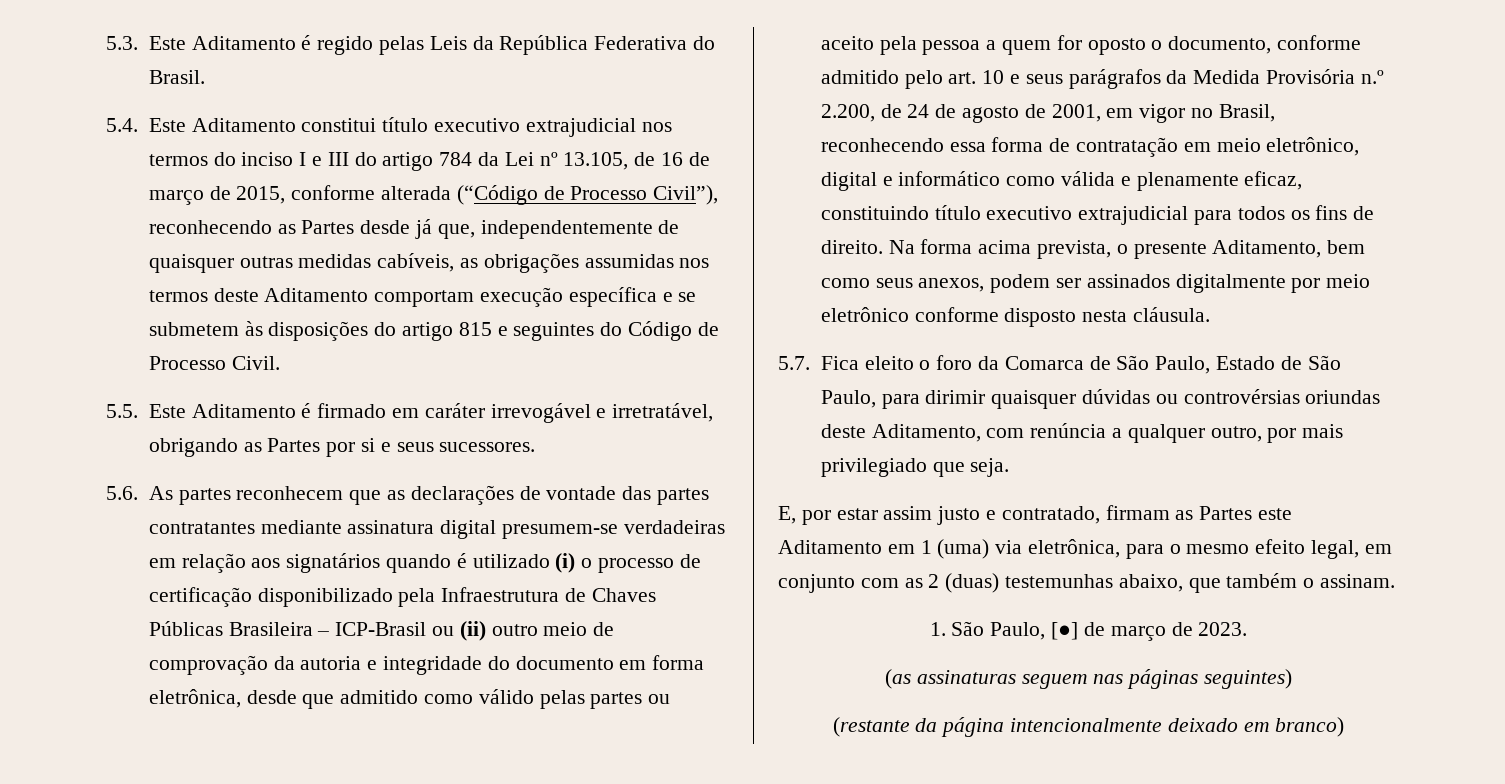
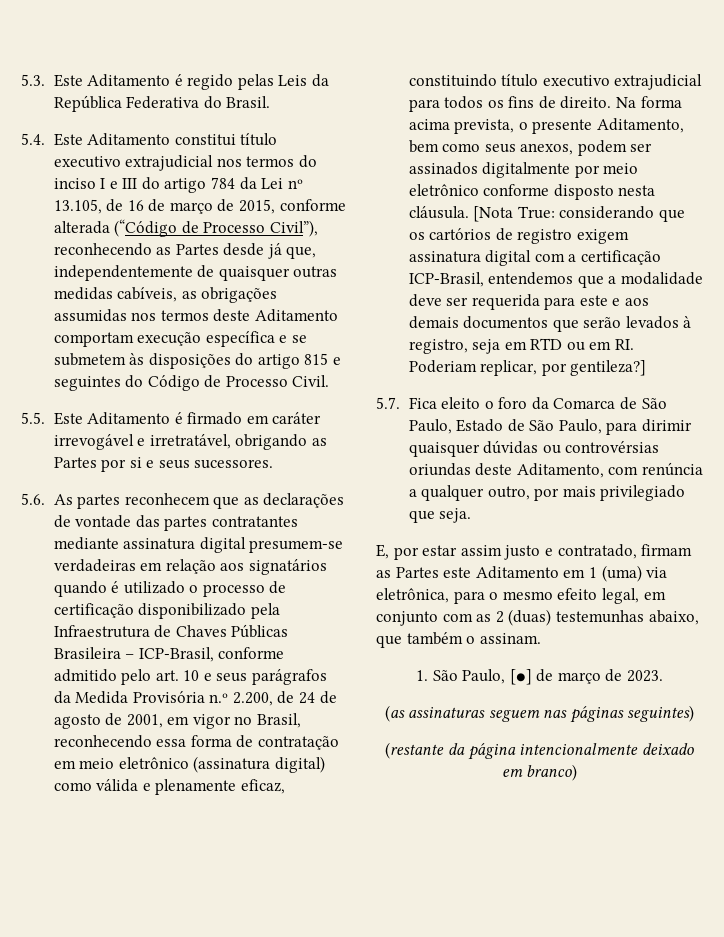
[555,553,576,573] (i) -> (185, 587) none
[335,621,615,641] [148,655,705,675] [148,689,671,709] [820,35,1272,55] ICP-Brasil ou (ii) outro meio de comprovação da autoria e integridade do documento em forma eletrônica, desde que admitido como válido pelas partes ou aceito pela pessoa a quem for oposto o documento, -> [138,647,214,662] ICP-Brasil,
[1266,137,1360,156] [820,171,1001,191] eletrônico, digital e informático -> [118,756,325,773] eletrônico (assinatura digital)
(1210, 314) none -> [473,206,685,222] [408,228,629,244] [408,250,661,266] [408,272,703,288] [408,294,650,310] [408,316,692,332] [408,338,635,354] [408,360,647,376] [Nota True: considerando que os cartórios de registro exigem assinatura digital com a certificação ICP-Brasil, entendemos que a modalidade deve ser requerida para este e aos demais documentos que serão levados à registro, seja em RTD ou em RI. Poderiam replicar, por gentileza?]

